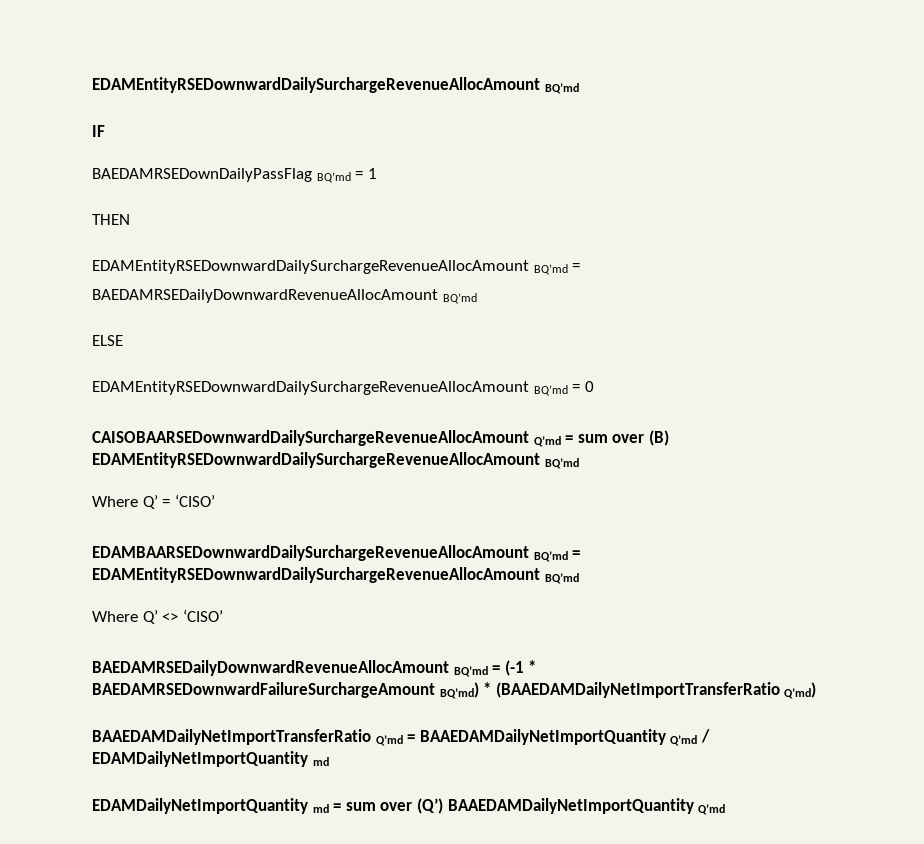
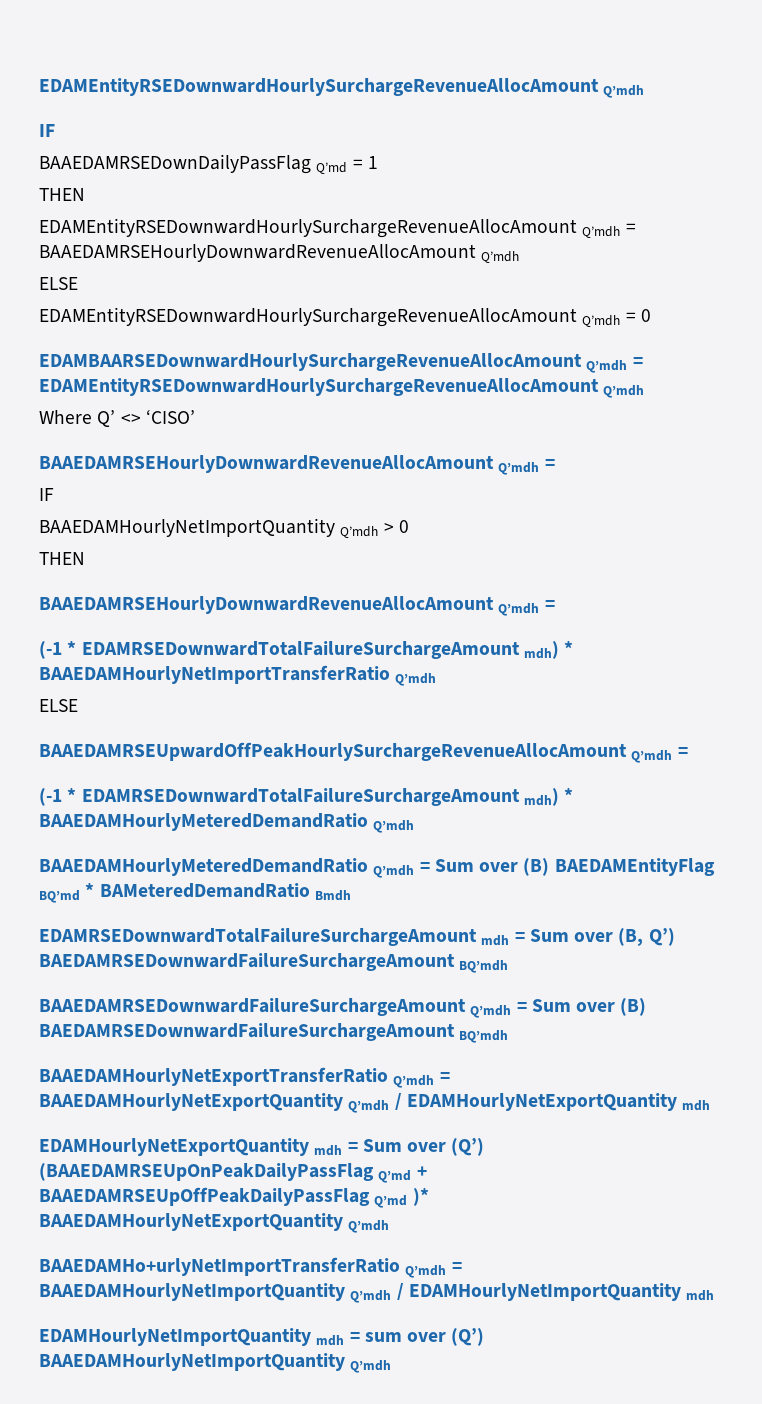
[92,77,579,94] [92,125,105,137] [92,168,351,183] EDAMEntityRSEDownwardDailySurchargeRevenueAllocAmount BQ’md // IF // BAEDAMRSEDownDailyPassFlag BQ’md -> [39,78,645,98] [39,124,55,137] [39,154,348,174] EDAMEntityRSEDownwardHourlySurchargeRevenueAllocAmount Q’mdh // IF // BAAEDAMRSEDownDailyPassFlag Q’md
[92,260,581,275] [92,289,477,304] [92,335,123,346] [92,381,568,396] EDAMEntityRSEDownwardDailySurchargeRevenueAllocAmount BQ’md = BAEDAMRSEDailyDownwardRevenueAllocAmount BQ’md // ELSE // EDAMEntityRSEDownwardDailySurchargeRevenueAllocAmount BQ’md -> [39,218,636,238] [39,244,520,263] [39,277,78,290] [39,307,621,327] EDAMEntityRSEDownwardHourlySurchargeRevenueAllocAmount Q’mdh = BAAEDAMRSEHourlyDownwardRevenueAllocAmount Q’mdh // ELSE // EDAMEntityRSEDownwardHourlySurchargeRevenueAllocAmount Q’mdh
[92,430,669,447] [92,452,579,469] [92,494,215,509] [92,545,581,562] [92,567,579,584] CAISOBAARSEDownwardDailySurchargeRevenueAllocAmount Q’md = sum over (B) EDAMEntityRSEDownwardDailySurchargeRevenueAllocAmount BQ’md // Where Q’ = ‘CISO’ // EDAMBAARSEDownwardDailySurchargeRevenueAllocAmount BQ’md = EDAMEntityRSEDownwardDailySurchargeRevenueAllocAmount BQ’md -> [39,353,643,373] [39,378,645,398] EDAMBAARSEDownwardHourlySurchargeRevenueAllocAmount Q’mdh = EDAMEntityRSEDownwardHourlySurchargeRevenueAllocAmount Q’mdh
[92,660,537,677] [92,682,817,699] [92,729,710,746] [92,751,329,767] [92,798,329,814] BAEDAMRSEDailyDownwardRevenueAllocAmount BQ’md = (-1 * BAEDAMRSEDownwardFailureSurchargeAmount BQ’md) * (BAAEDAMDailyNetImportTransferRatio Q’md) // BAAEDAMDailyNetImportTransferRatio Q’md = BAAEDAMDailyNetImportQuantity Q’md / EDAMDailyNetImportQuantity md // EDAMDailyNetImportQuantity md -> [39,455,555,475] [39,488,54,501] [39,518,409,538] [39,552,85,565] [39,596,555,616] [39,641,574,659] [39,665,437,686] [39,699,78,712] [39,742,688,763] [39,788,574,806] [39,813,415,833] [39,858,715,878] [39,883,351,903] [39,928,675,946] [39,953,509,973] [39,998,647,1018] [39,1023,509,1043] [39,1067,450,1088] [39,1093,711,1113] [39,1138,485,1156] [39,1163,427,1183] [39,1187,429,1208] [39,1213,390,1233] [39,1257,462,1278] [39,1283,715,1303] [39,1328,345,1346] BAAEDAMRSEHourlyDownwardRevenueAllocAmount Q’mdh = // IF // BAAEDAMHourlyNetImportQuantity Q’mdh > 0 // THEN // BAAEDAMRSEHourlyDownwardRevenueAllocAmount Q’mdh = // (-1 * EDAMRSEDownwardTotalFailureSurchargeAmount mdh) * BAAEDAMHourlyNetImportTransferRatio Q’mdh // ELSE // BAAEDAMRSEUpwardOffPeakHourlySurchargeRevenueAllocAmount Q’mdh = // (-1 * EDAMRSEDownwardTotalFailureSurchargeAmount mdh) * BAAEDAMHourlyMeteredDemandRatio Q’mdh // BAAEDAMHourlyMeteredDemandRatio Q’mdh = Sum over (B) BAEDAMEntityFlag BQ’md * BAMeteredDemandRatio Bmdh // EDAMRSEDownwardTotalFailureSurchargeAmount mdh = Sum over (B, Q’) BAEDAMRSEDownwardFailureSurchargeAmount BQ’mdh // BAAEDAMRSEDownwardFailureSurchargeAmount Q’mdh = Sum over (B) BAEDAMRSEDownwardFailureSurchargeAmount BQ’mdh // BAAEDAMHourlyNetExportTransferRatio Q’mdh = BAAEDAMHourlyNetExportQuantity Q’mdh / EDAMHourlyNetExportQuantity mdh // EDAMHourlyNetExportQuantity mdh = Sum over (Q’) (BAAEDAMRSEUpOnPeakDailyPassFlag Q’md + BAAEDAMRSEUpOffPeakDailyPassFlag Q’md )* BAAEDAMHourlyNetExportQuantity Q’mdh // BAAEDAMHo+urlyNetImportTransferRatio Q’mdh = BAAEDAMHourlyNetImportQuantity Q’mdh / EDAMHourlyNetImportQuantity mdh // EDAMHourlyNetImportQuantity mdh
[447,798,726,815] BAAEDAMDailyNetImportQuantity Q’md -> [39,1353,392,1373] BAAEDAMHourlyNetImportQuantity Q’mdh

